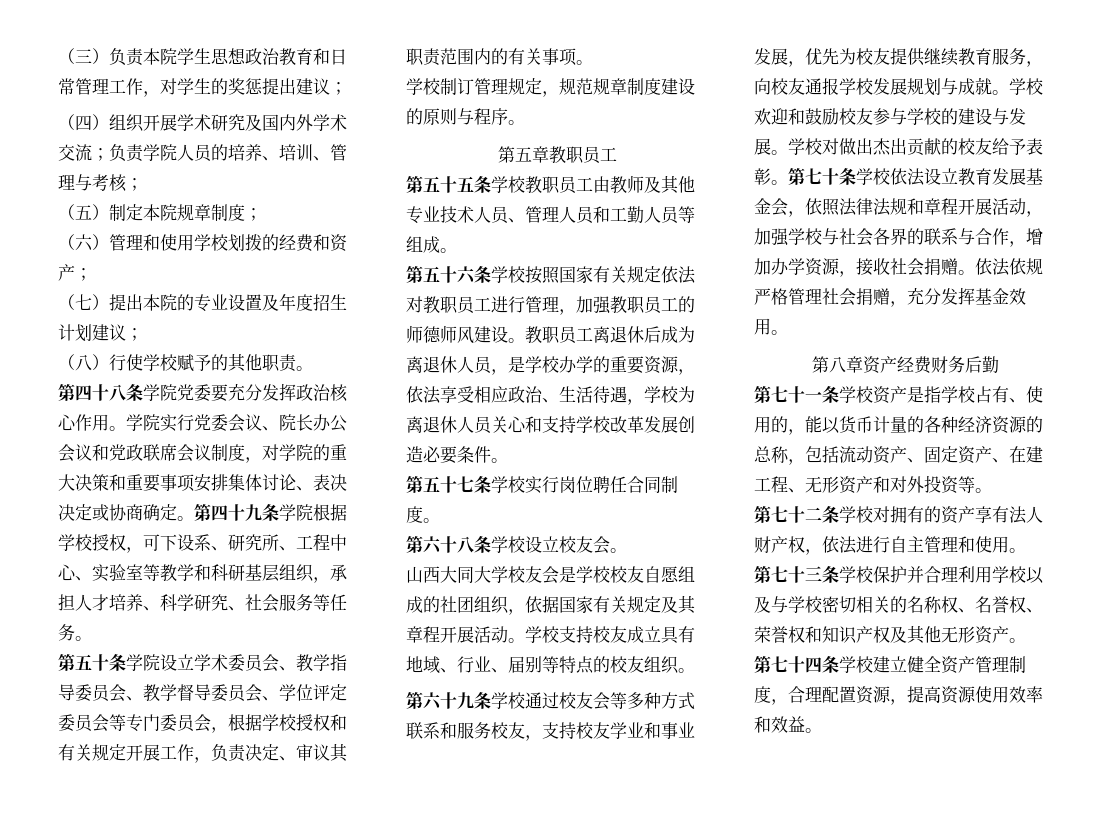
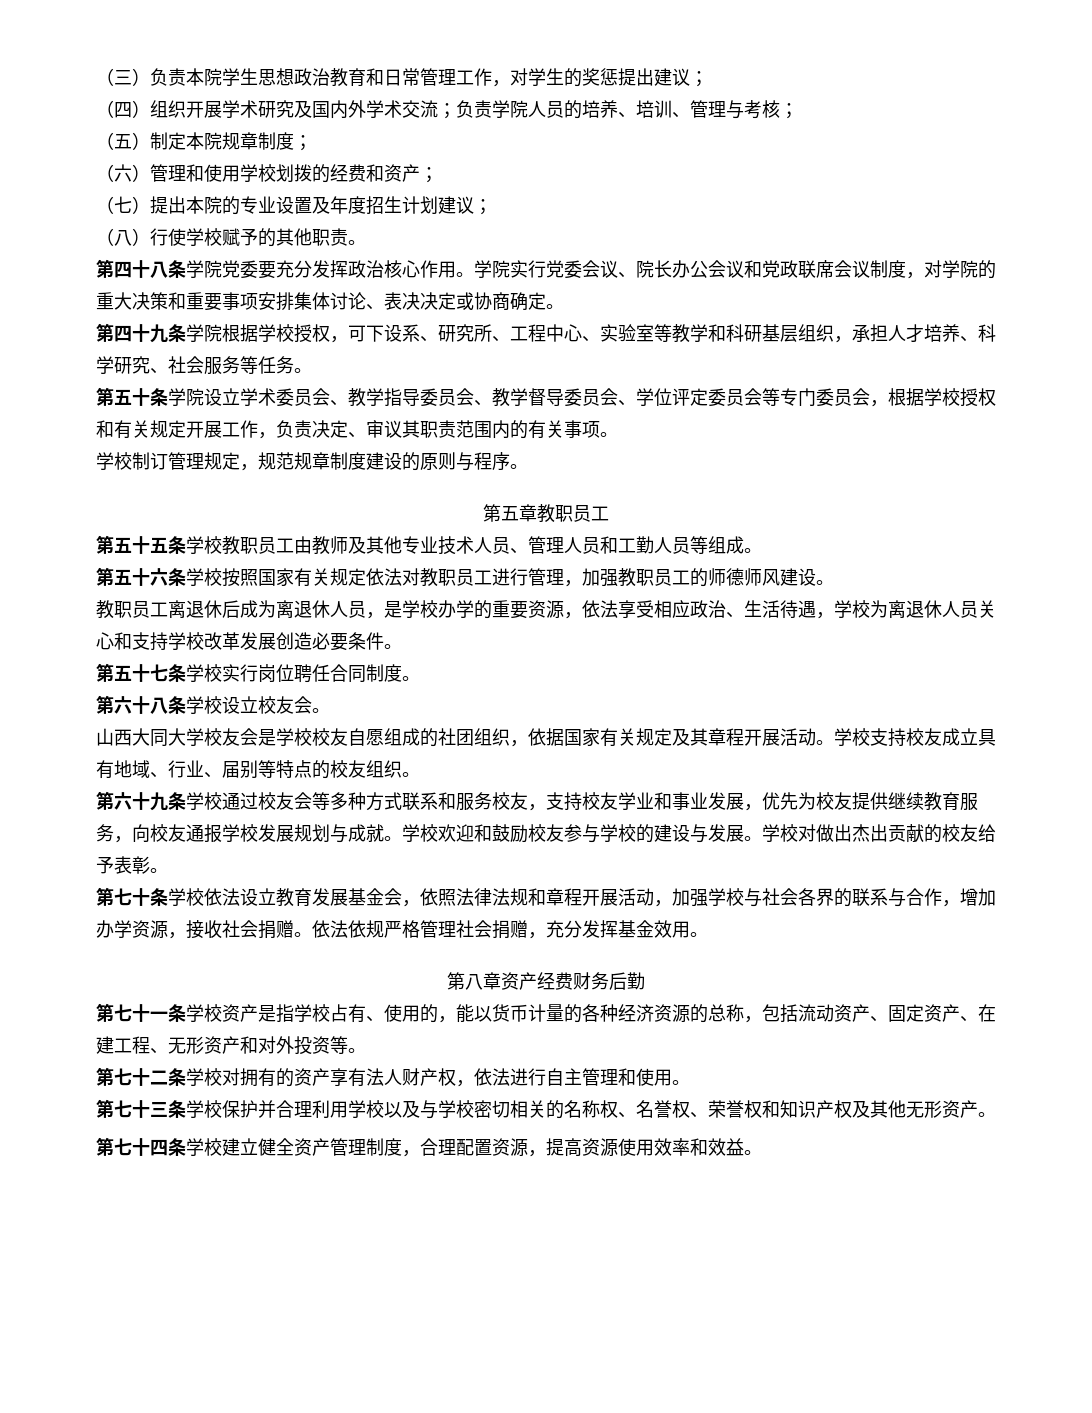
(194, 518) none -> (564, 306) //
(525, 340) none -> (834, 582) //
(788, 182) none -> (168, 870) //

